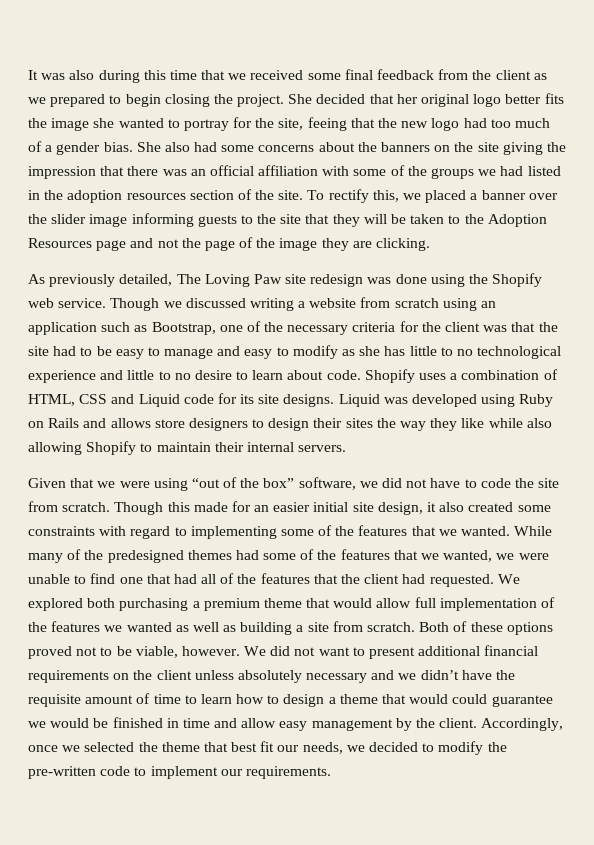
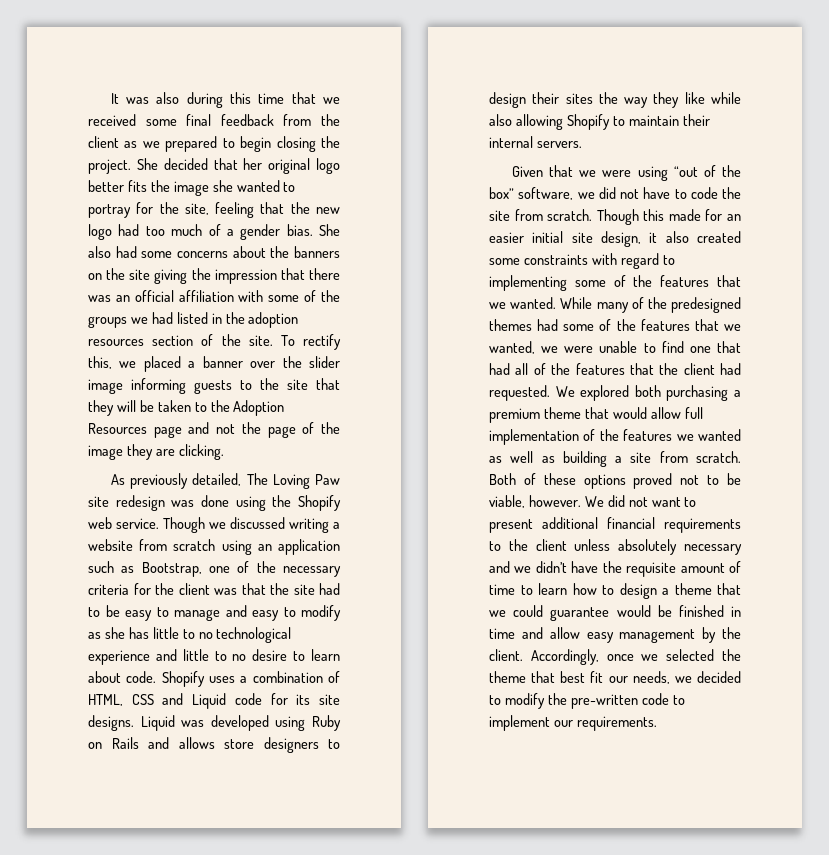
[307,117,347,131] feeing -> [215,202,255,218] feeling
[113,673,130,680] on -> [489,541,501,551] to
[409,694,449,704] would -> [489,610,506,617] we
[28,721,46,728] we -> (610, 614) none

